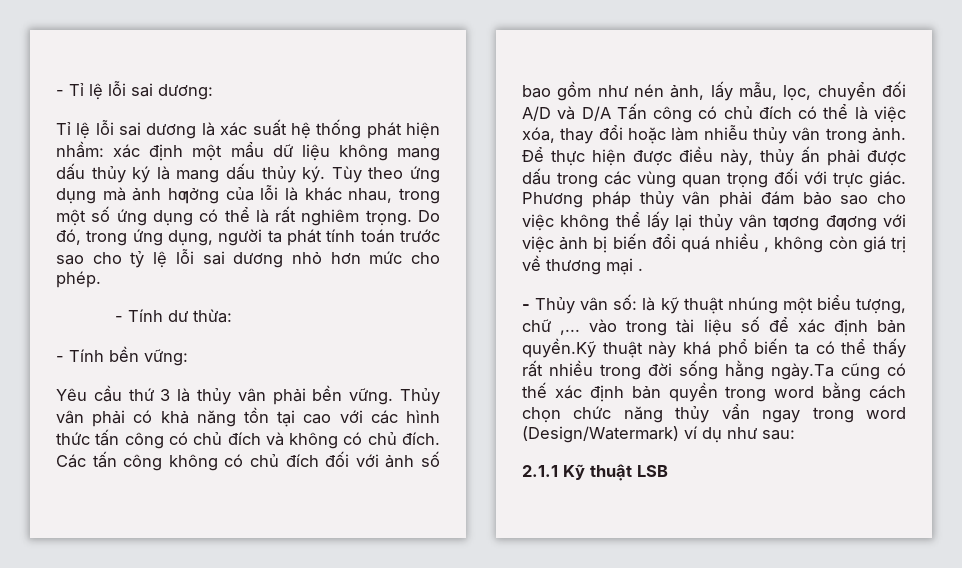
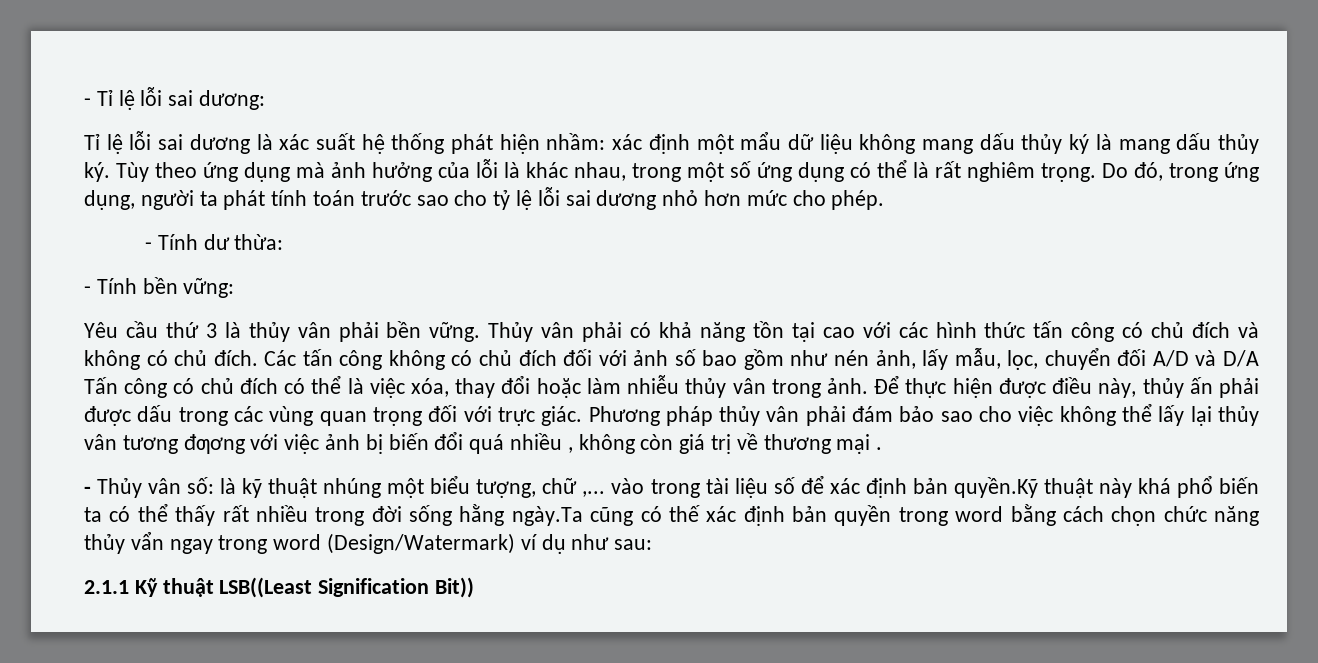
[168,188,219,204] hƣởng -> [372,162,432,182] hưởng
[773,215,820,231] tƣơng -> [122,435,178,454] tương
[637,465,668,477] LSB -> [219,577,475,598] LSB((Least Signification Bit))

